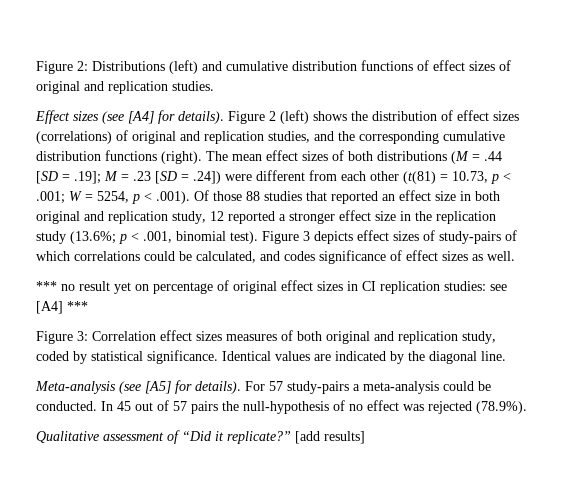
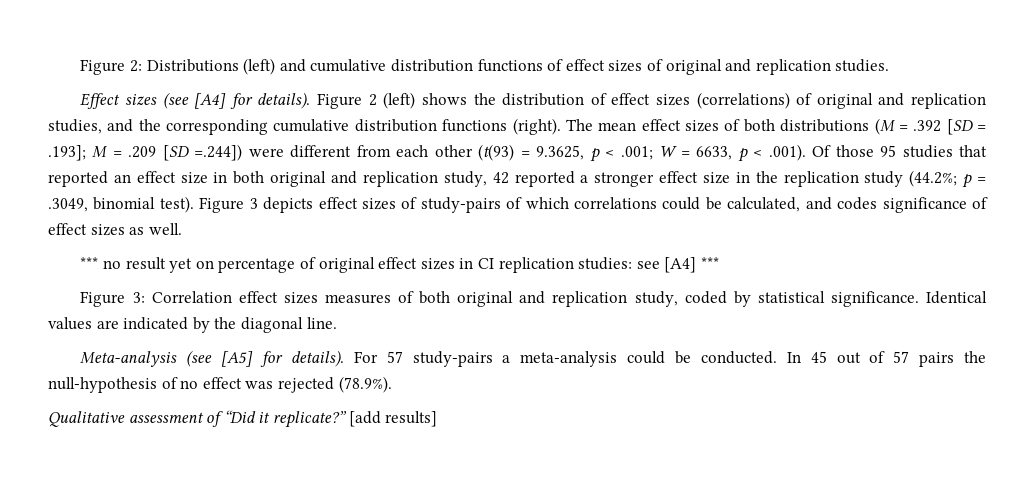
[484,151,502,161] [36,171,101,184] .44 [SD = .19]; -> [913,119,986,135] [48,145,86,161] .392 [SD = .193];
[133,171,221,184] .23 [SD = .24]) -> [128,144,243,161] .209 [SD =.244])
[403,171,488,184] (t(81) = 10.73, -> [478,144,585,161] (t(93) = 9.3625,
[97,191,129,203] 5254, -> [696,146,733,160] 6633,
[246,191,260,201] 88 -> [880,145,897,157] 95
[210,211,224,221] 12 -> [492,172,509,184] 42
[70,231,172,244] (13.6%; p < .001, -> [909,170,987,188] [48,198,88,212] (44.2%; p = .3049,

